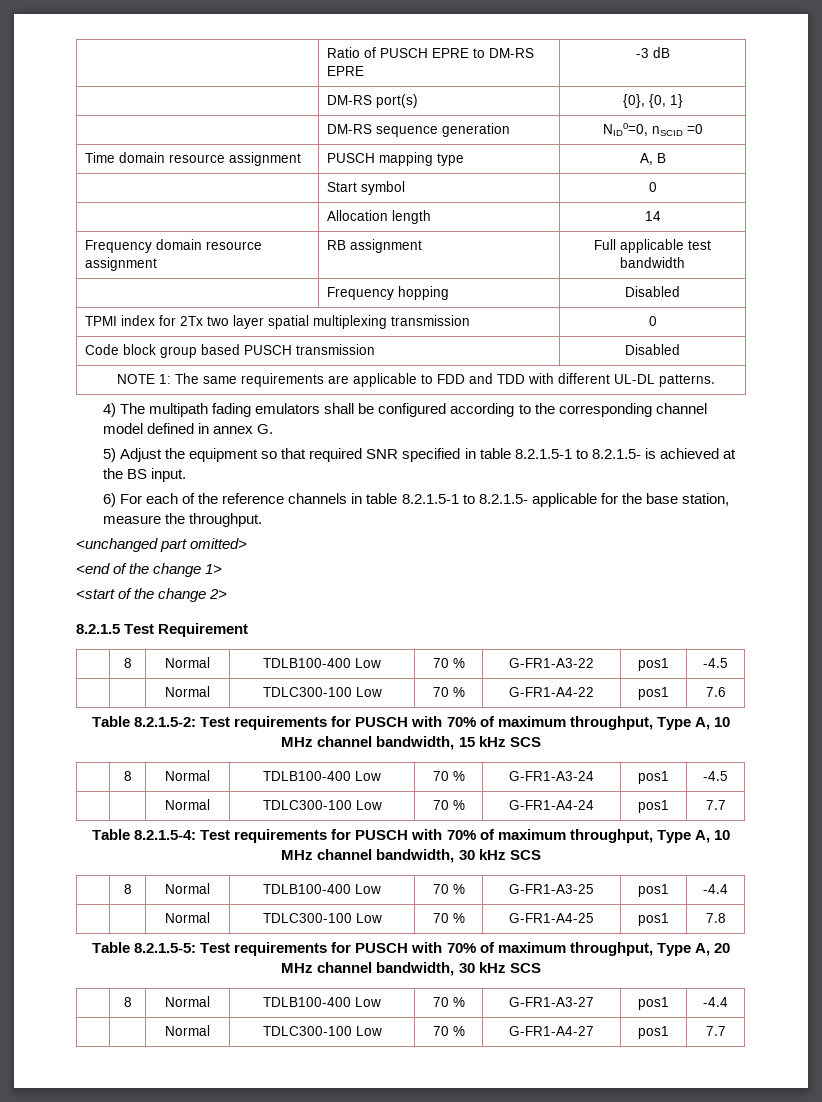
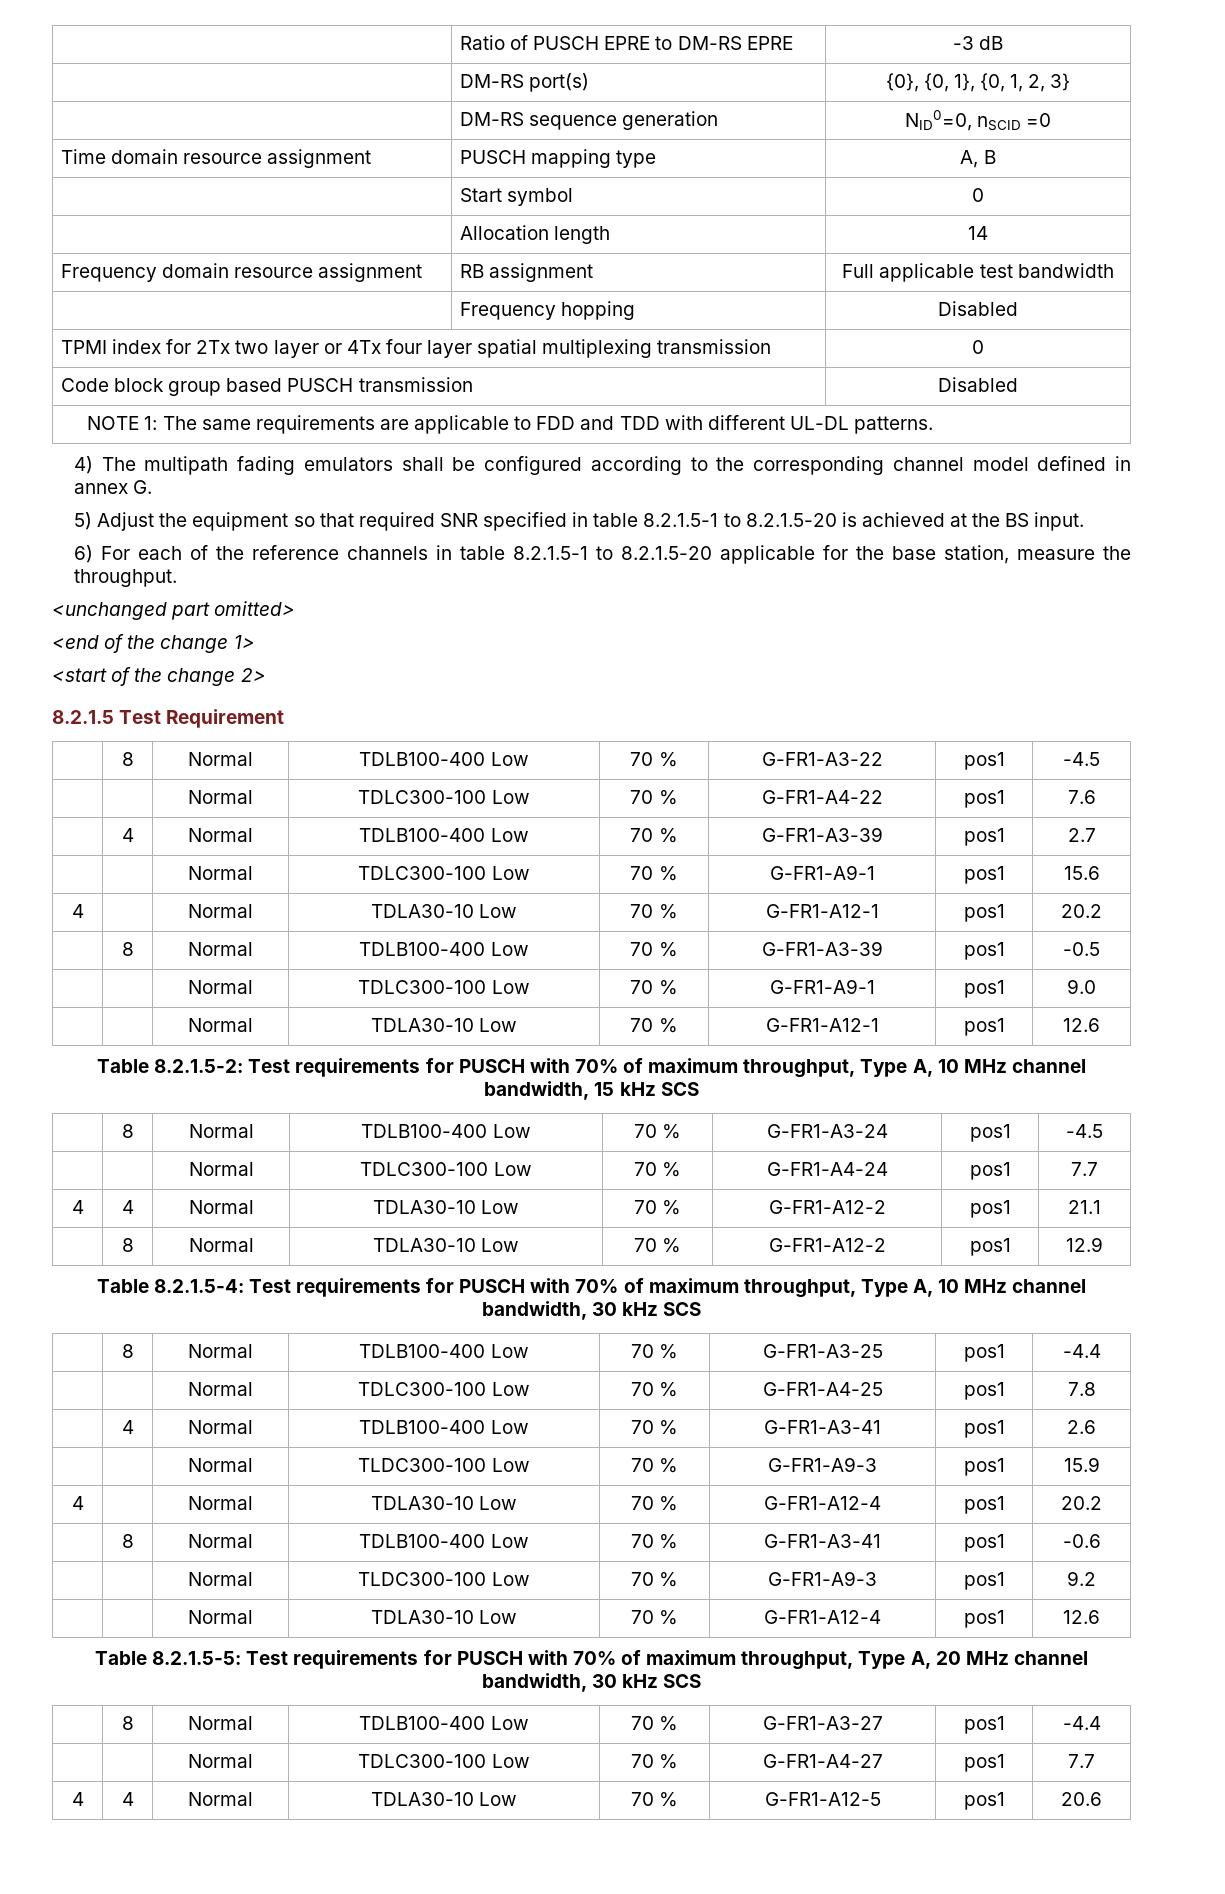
[669,94,683,108] 1} -> [953,73,1071,92] 1}, {0, 1, 2, 3}
(264, 322) none -> [323,339,473,358] or 4Tx four layer
[591,449,641,459] 8.2.1.5- -> [745,513,837,527] 8.2.1.5-20
[478,494,528,504] 8.2.1.5- -> [620,546,712,560] 8.2.1.5-20
(726, 692) none -> [121,828,134,842] [188,828,253,842] [359,828,529,842] [630,828,678,843] [761,827,883,842] [963,828,1005,846] [1067,828,1096,842] [188,866,253,880] [358,866,530,880] [630,866,678,881] [769,865,875,880] [963,866,1005,884] [1063,866,1100,880] [71,904,84,918] [188,904,253,918] [370,904,518,918] [630,904,678,919] [765,904,879,918] [963,904,1005,922] [1061,904,1102,918] [121,942,134,956] [188,942,253,956] [359,942,529,956] [630,942,678,957] [761,941,883,956] [963,942,1005,960] [1063,942,1100,956] [188,980,253,994] [358,980,530,994] [630,980,678,995] [769,979,875,994] [963,980,1005,998] [1067,979,1096,994] [188,1018,253,1032] [370,1018,518,1032] [630,1018,678,1033] [765,1018,879,1032] [963,1018,1005,1036] [1063,1018,1100,1032] // | 4 | Normal | TDLB100-400 Low | 70 % | G-FR1-A3-39 | pos1 | 2.7 // | | Normal | TDLC300-100 Low | 70 % | G-FR1-A9-1 | pos1 | 15.6 // 4 | | Normal | TDLA30-10 Low | 70 % | G-FR1-A12-1 | pos1 | 20.2 // | 8 | Normal | TDLB100-400 Low | 70 % | G-FR1-A3-39 | pos1 | -0.5 // | | Normal | TDLC300-100 Low | 70 % | G-FR1-A9-1 | pos1 | 9.0 // | | Normal | TDLA30-10 Low | 70 % | G-FR1-A12-1 | pos1 | 12.6
(726, 805) none -> [71,1200,84,1214] [121,1200,134,1214] [188,1200,254,1214] [372,1200,520,1214] [633,1200,682,1215] [768,1200,886,1214] [969,1200,1011,1218] [1068,1200,1101,1214] [121,1238,134,1252] [188,1238,254,1252] [372,1238,520,1252] [633,1238,682,1253] [768,1238,886,1252] [969,1238,1011,1256] [1066,1237,1103,1252] // 4 | 4 | Normal | TDLA30-10 Low | 70 % | G-FR1-A12-2 | pos1 | 21.1 // | 8 | Normal | TDLA30-10 Low | 70 % | G-FR1-A12-2 | pos1 | 12.9
(726, 918) none -> [121,1420,134,1434] [188,1420,253,1434] [359,1420,529,1434] [630,1420,679,1435] [764,1420,881,1434] [963,1420,1005,1438] [1067,1420,1096,1434] [188,1458,253,1472] [358,1458,530,1472] [630,1458,679,1473] [768,1457,877,1472] [963,1458,1005,1476] [1063,1457,1100,1472] [71,1496,84,1510] [188,1496,253,1510] [370,1496,518,1510] [630,1496,679,1511] [764,1496,881,1510] [963,1496,1005,1514] [1061,1496,1102,1510] [121,1534,134,1548] [188,1534,253,1548] [359,1534,529,1548] [630,1534,679,1549] [764,1534,881,1548] [963,1534,1005,1552] [1062,1534,1101,1548] [188,1572,253,1586] [358,1572,530,1586] [630,1572,679,1587] [768,1571,877,1586] [963,1572,1005,1590] [1067,1571,1096,1586] [188,1610,253,1624] [370,1610,518,1624] [630,1610,679,1625] [764,1610,881,1624] [963,1610,1005,1628] [1063,1610,1100,1624] // | 4 | Normal | TDLB100-400 Low | 70 % | G-FR1-A3-41 | pos1 | 2.6 // | | Normal | TLDC300-100 Low | 70 % | G-FR1-A9-3 | pos1 | 15.9 // 4 | | Normal | TDLA30-10 Low | 70 % | G-FR1-A12-4 | pos1 | 20.2 // | 8 | Normal | TDLB100-400 Low | 70 % | G-FR1-A3-41 | pos1 | -0.6 // | | Normal | TLDC300-100 Low | 70 % | G-FR1-A9-3 | pos1 | 9.2 // | | Normal | TDLA30-10 Low | 70 % | G-FR1-A12-4 | pos1 | 12.6
(726, 1031) none -> [71,1792,84,1806] [121,1792,134,1806] [188,1792,253,1806] [370,1792,518,1806] [630,1792,679,1807] [764,1792,881,1806] [963,1792,1005,1810] [1061,1792,1102,1806] // 4 | 4 | Normal | TDLA30-10 Low | 70 % | G-FR1-A12-5 | pos1 | 20.6

